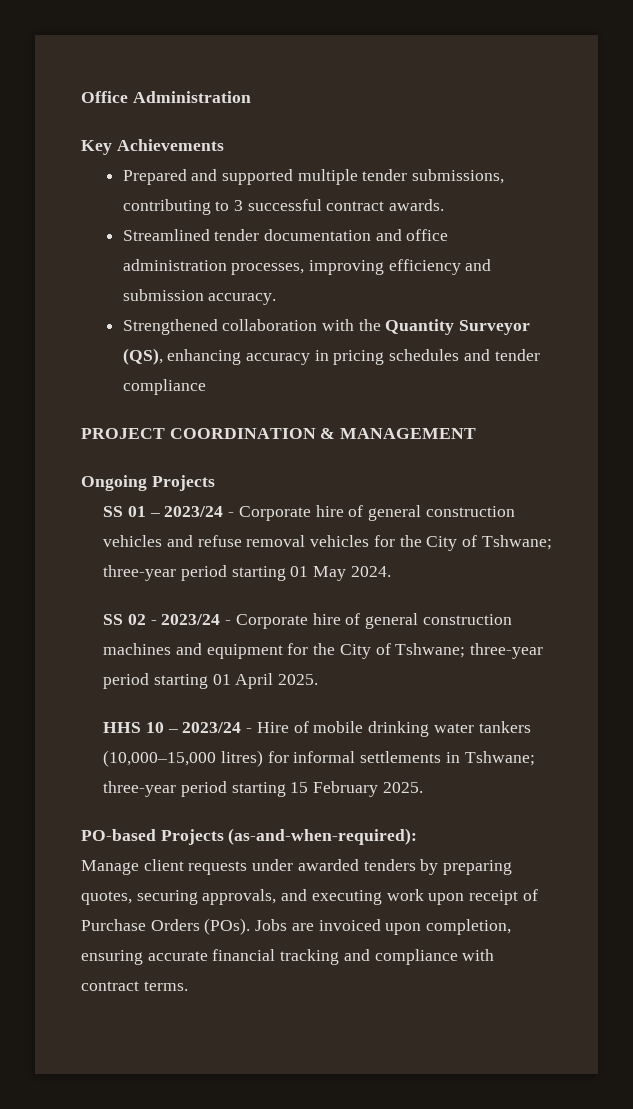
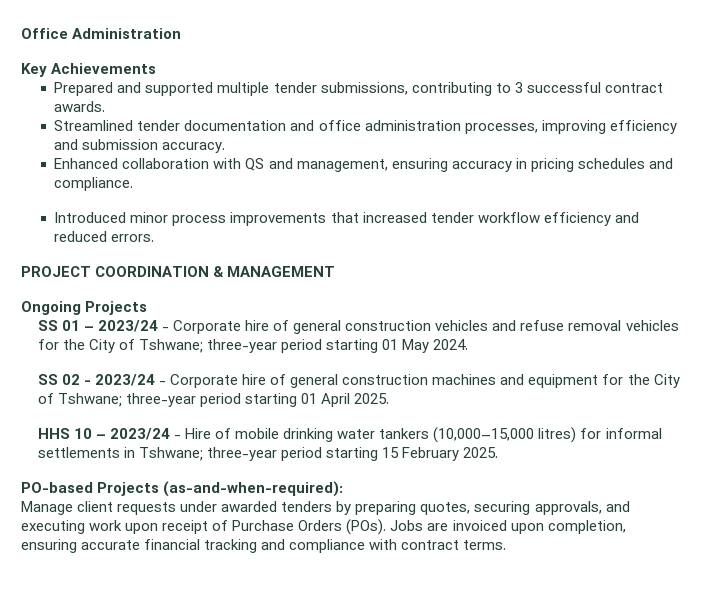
[122,319,218,335] Strengthened -> [54,158,119,169] Enhanced
[358,319,531,335] [122,348,242,365] the Quantity Surveyor (QS), enhancing -> [245,158,448,172] QS and management, ensuring
[494,349,540,361] [122,379,206,395] tender compliance -> [54,177,134,191] [54,212,639,226] [54,231,155,242] compliance. // Introduced minor process improvements that increased tender workflow efficiency and reduced errors.

